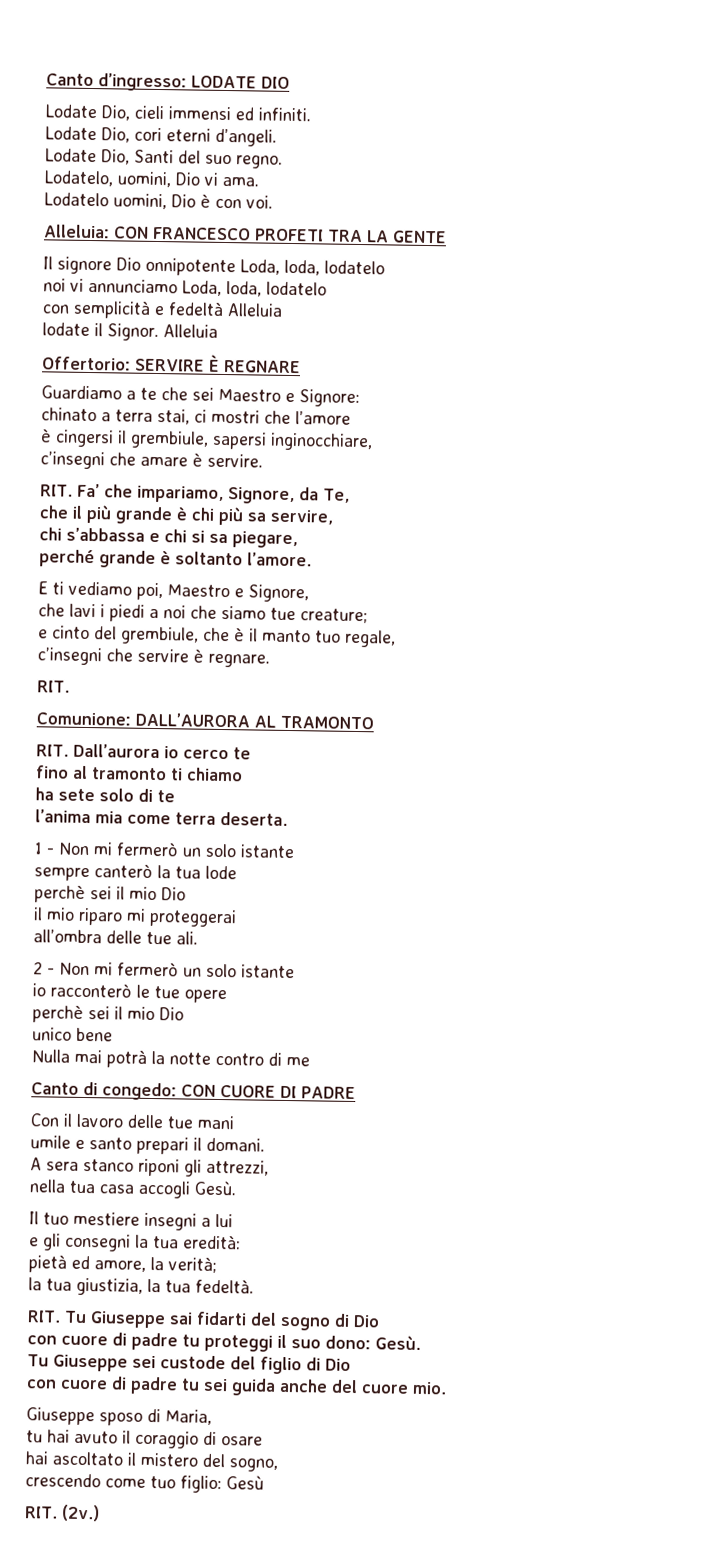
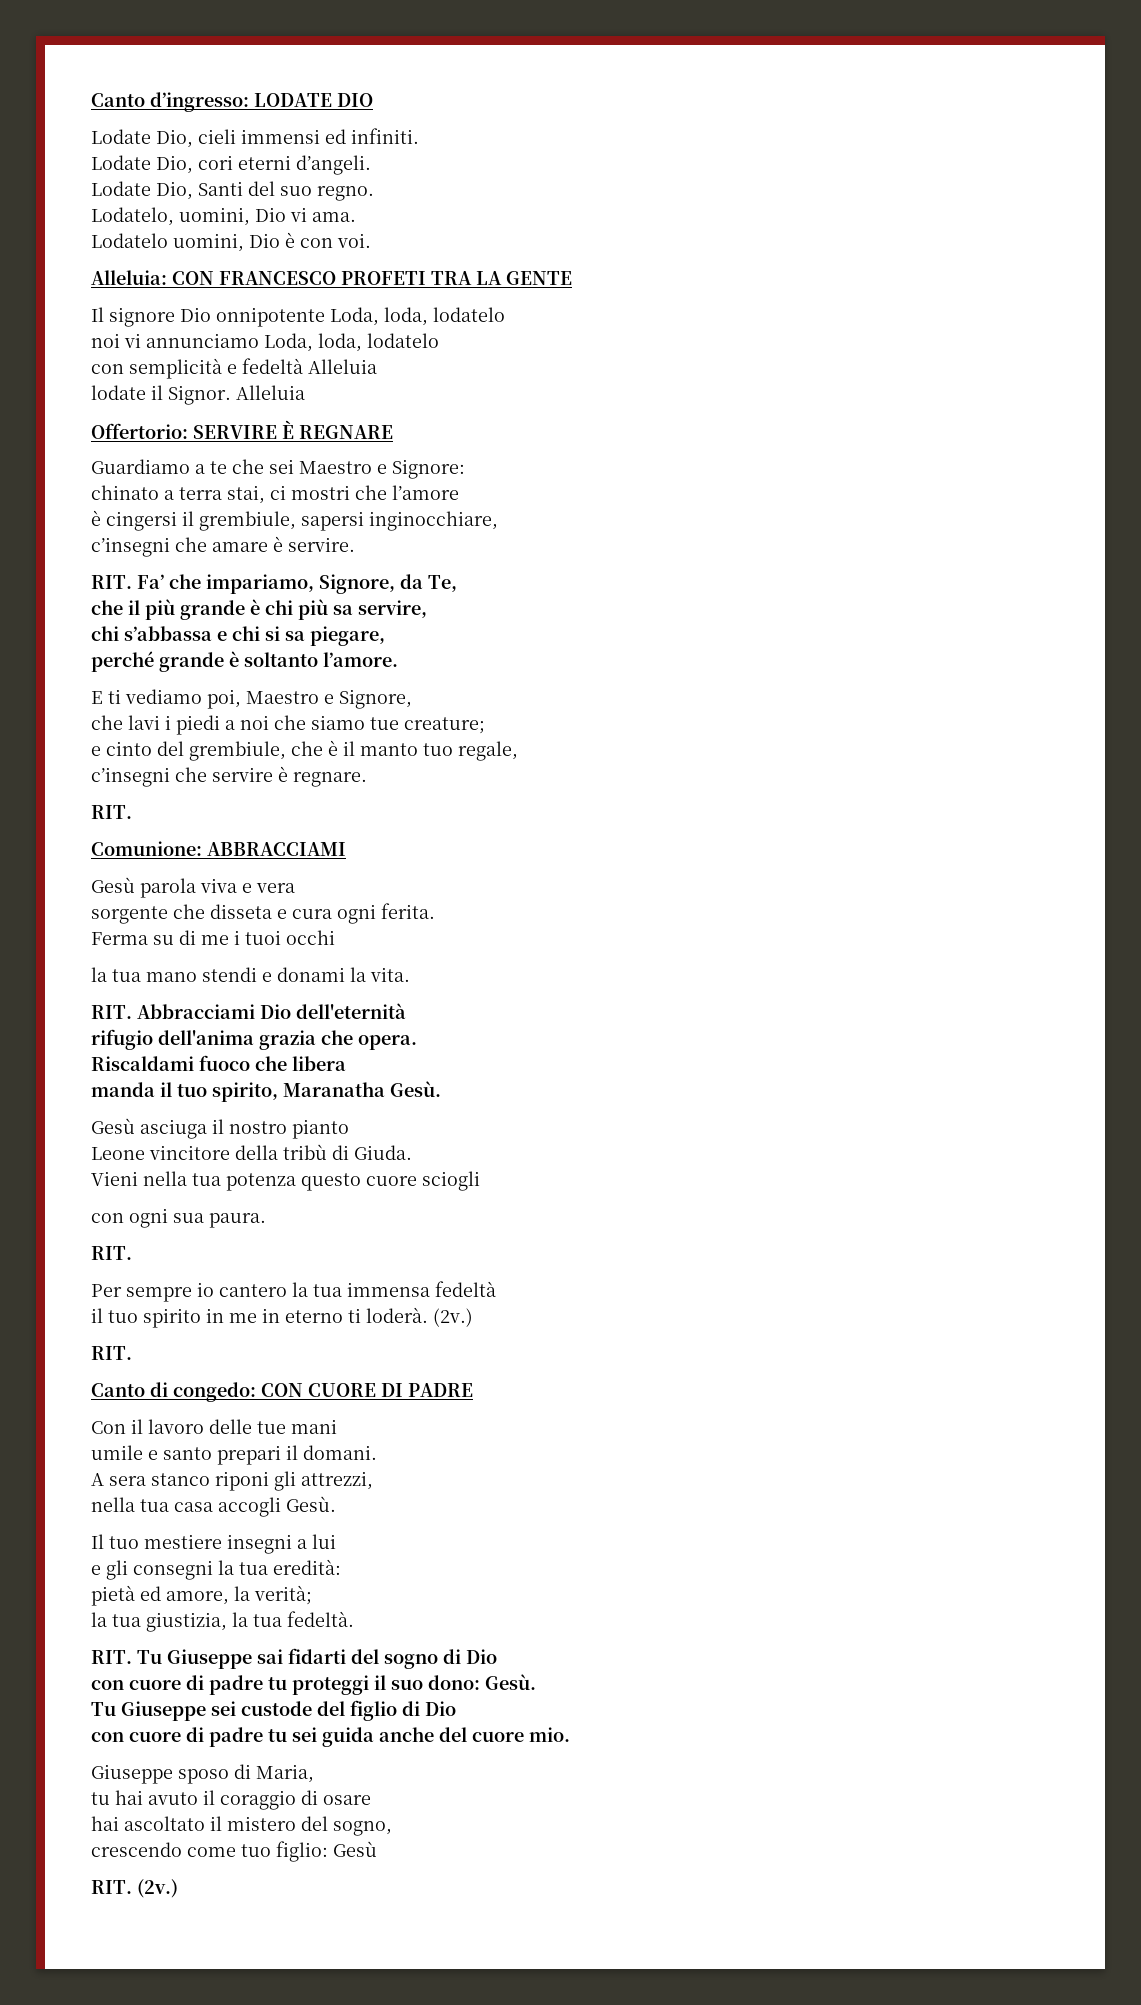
[135,712,374,730] [36,743,251,760] [35,765,243,782] [35,787,175,803] [35,809,288,826] [34,842,295,859] [34,864,237,882] [34,885,186,903] [33,907,237,928] [33,929,198,945] [33,961,295,979] [32,983,227,1004] [32,1005,184,1023] [32,1027,113,1042] [31,1049,310,1068] DALL’AURORA AL TRAMONTO // RIT. Dall’aurora io cerco te // fino al tramonto ti chiamo // ha sete solo di te // l’anima mia come terra deserta. // 1 - Non mi fermerò un solo istante // sempre canterò la tua lode // perchè sei il mio Dio // il mio riparo mi proteggerai // all’ombra delle tue ali. // 2 - Non mi fermerò un solo istante // io racconterò le tue opere // perchè sei il mio Dio // unico bene // Nulla mai potrà la notte contro di me -> [207,842,346,856] [91,877,295,898] [91,903,435,924] [91,930,335,945] [91,967,410,982] [91,1003,406,1019] [91,1029,417,1050] [91,1055,346,1071] [91,1081,441,1102] [91,1118,349,1139] [91,1144,412,1160] [91,1171,480,1191] [91,1208,266,1228] [91,1246,132,1260] [91,1281,496,1302] [91,1307,473,1328] [91,1346,132,1360] ABBRACCIAMI // Gesù parola viva e vera // sorgente che disseta e cura ogni ferita. // Ferma su di me i tuoi occhi // la tua mano stendi e donami la vita. // RIT. Abbracciami Dio dell'eternità // rifugio dell'anima grazia che opera. // Riscaldami fuoco che libera // manda il tuo spirito, Maranatha Gesù. // Gesù asciuga il nostro pianto // Leone vincitore della tribù di Giuda. // Vieni nella tua potenza questo cuore sciogli // con ogni sua paura. // RIT. // Per sempre io cantero la tua immensa fedeltà // il tuo spirito in me in eterno ti loderà. (2v.) // RIT.

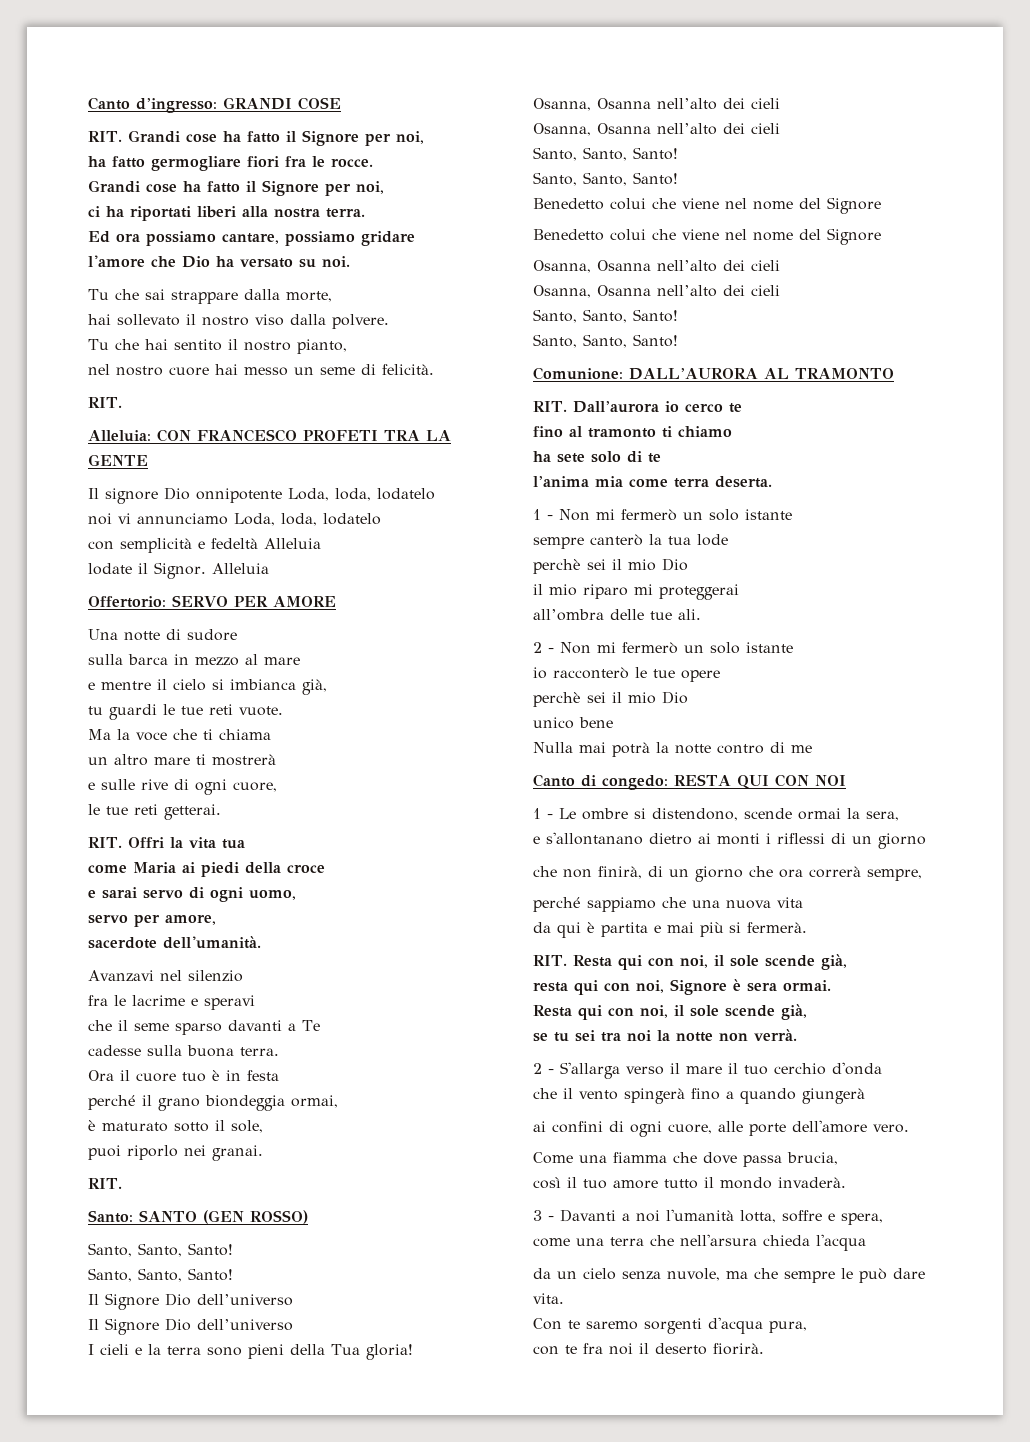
[254,93,373,107] [91,128,419,148] [91,155,371,175] [91,181,374,201] [91,207,356,226] [91,232,371,252] LODATE DIO // Lodate Dio, cieli immensi ed infiniti. // Lodate Dio, cori eterni d’angeli. // Lodate Dio, Santi del suo regno. // Lodatelo, uomini, Dio vi ama. // Lodatelo uomini, Dio è con voi. -> [223,97,341,110] [88,130,424,146] [88,156,373,171] [88,180,384,196] [88,206,365,221] [88,231,415,246] [88,255,350,268] [88,289,332,304] [88,314,389,329] [88,339,347,354] [88,364,434,376] [88,397,122,408] GRANDI COSE // RIT. Grandi cose ha fatto il Signore per noi, // ha fatto germogliare fiori fra le rocce. // Grandi cose ha fatto il Signore per noi, // ci ha riportati liberi alla nostra terra. // Ed ora possiamo cantare, possiamo gridare // l'amore che Dio ha versato su noi. // Tu che sai strappare dalla morte, // hai sollevato il nostro viso dalla polvere. // Tu che hai sentito il nostro pianto, // nel nostro cuore hai messo un seme di felicità. // RIT.
[193,420,393,439] [91,459,465,479] [91,485,459,504] [91,510,498,531] [91,536,355,557] [91,574,457,594] [91,599,427,620] [91,626,385,646] [91,651,398,672] [91,689,412,709] [91,715,485,735] [91,740,518,761] [91,766,367,787] [91,805,132,819] [91,841,346,856] [91,877,295,898] [91,903,435,924] [91,930,335,945] [91,967,410,982] [91,1003,406,1019] [91,1029,417,1050] [91,1055,346,1071] [91,1081,441,1102] [91,1118,349,1139] [91,1144,412,1160] [91,1171,480,1191] [91,1208,266,1228] [91,1246,132,1260] [91,1281,496,1302] [91,1307,473,1328] [91,1346,132,1360] [91,1382,473,1402] [91,1419,337,1434] [91,1445,377,1465] [91,1471,373,1491] [91,1496,336,1517] [91,1534,336,1554] [91,1559,341,1580] [91,1585,312,1606] [91,1611,354,1632] [91,1648,497,1669] [91,1674,536,1695] [91,1700,456,1721] [91,1727,570,1747] [91,1764,314,1784] [91,1790,371,1810] [91,1816,392,1836] [91,1841,377,1862] [91,1879,178,1898] SERVIRE È REGNARE // Guardiamo a te che sei Maestro e Signore: // chinato a terra stai, ci mostri che l’amore // è cingersi il grembiule, sapersi inginocchiare, // c’insegni che amare è servire. // RIT. Fa’ che impariamo, Signore, da Te, // che il più grande è chi più sa servire, // chi s’abbassa e chi si sa piegare, // perché grande è soltanto l’amore. // E ti vediamo poi, Maestro e Signore, // che lavi i piedi a noi che siamo tue creature; // e cinto del grembiule, che è il manto tuo regale, // c’insegni che servire è regnare. // RIT. // Comunione: ABBRACCIAMI // Gesù parola viva e vera // sorgente che disseta e cura ogni ferita. // Ferma su di me i tuoi occhi // la tua mano stendi e donami la vita. // RIT. Abbracciami Dio dell'eternità // rifugio dell'anima grazia che opera. // Riscaldami fuoco che libera // manda il tuo spirito, Maranatha Gesù. // Gesù asciuga il nostro pianto // Leone vincitore della tribù di Giuda. // Vieni nella tua potenza questo cuore sciogli // con ogni sua paura. // RIT. // Per sempre io cantero la tua immensa fedeltà // il tuo spirito in me in eterno ti loderà. (2v.) // RIT. // Canto di congedo: CON CUORE DI PADRE // Con il lavoro delle tue mani // umile e santo prepari il domani. // A sera stanco riponi gli attrezzi, // nella tua casa accogli Gesù. // Il tuo mestiere insegni a lui // e gli consegni la tua eredità: // pietà ed amore, la verità; // la tua giustizia, la tua fedeltà. // RIT. Tu Giuseppe sai fidarti del sogno di Dio // con cuore di padre tu proteggi il suo dono: Gesù. // Tu Giuseppe sei custode del figlio di Dio // con cuore di padre tu sei guida anche del cuore mio. // Giuseppe sposo di Maria, // tu hai avuto il coraggio di osare // hai ascoltato il mistero del sogno, // crescendo come tuo figlio: Gesù // RIT. (2v.) -> [172,595,336,607] [88,629,237,641] [88,654,300,666] [88,679,327,695] [88,704,283,720] [88,729,271,741] [88,754,276,766] [88,779,277,795] [88,804,221,820] [88,837,245,849] [88,862,325,877] [88,887,296,902] [88,914,216,927] [88,936,261,949] [88,970,243,982] [88,995,255,1010] [88,1020,320,1035] [88,1045,279,1057] [88,1070,279,1082] [88,1095,338,1111] [88,1120,263,1133] [88,1145,263,1161] [88,1178,122,1189] [88,1210,308,1224] [88,1243,233,1257] [88,1268,233,1282] [88,1293,293,1310] [88,1318,293,1335] [88,1344,413,1360] [533,98,780,111] [533,123,780,136] [533,147,678,161] [533,172,678,186] [533,197,881,214] [533,228,881,245] [533,260,780,273] [533,285,780,298] [533,309,678,323] [533,334,678,348] [533,367,894,380] [533,401,742,413] [533,426,732,438] [533,451,661,463] [533,476,772,488] [533,509,792,521] [533,534,728,549] [533,558,688,574] [533,584,739,600] [533,609,701,621] [533,642,793,654] [533,667,720,682] [533,691,688,707] [533,717,613,729] [533,742,812,757] [533,774,846,790] [533,808,899,821] [533,832,926,849] [533,866,922,882] [533,897,803,912] [533,922,807,938] [533,954,847,970] [533,979,831,995] [533,1004,807,1020] [533,1029,797,1042] [533,1062,882,1079] [533,1088,865,1104] [533,1120,909,1137] [533,1152,838,1167] [533,1177,846,1189] [533,1209,883,1225] [533,1234,866,1251] [533,1268,925,1283] [533,1293,564,1304] [533,1317,807,1334] [533,1343,764,1355] SERVO PER AMORE // Una notte di sudore // sulla barca in mezzo al mare // e mentre il cielo si imbianca già, // tu guardi le tue reti vuote. // Ma la voce che ti chiama // un altro mare ti mostrerà // e sulle rive di ogni cuore, // le tue reti getterai. // RIT. Offri la vita tua // come Maria ai piedi della croce // e sarai servo di ogni uomo, // servo per amore, // sacerdote dell'umanità. // Avanzavi nel silenzio // fra le lacrime e speravi // che il seme sparso davanti a Te // cadesse sulla buona terra. // Ora il cuore tuo è in festa // perché il grano biondeggia ormai, // è maturato sotto il sole, // puoi riporlo nei granai. // RIT. // Santo: SANTO (GEN ROSSO) // Santo, Santo, Santo! // Santo, Santo, Santo! // Il Signore Dio dell’universo // Il Signore Dio dell’universo // I cieli e la terra sono pieni della Tua gloria! // Osanna, Osanna nell’alto dei cieli // Osanna, Osanna nell’alto dei cieli // Santo, Santo, Santo! // Santo, Santo, Santo! // Benedetto colui che viene nel nome del Signore // Benedetto colui che viene nel nome del Signore // Osanna, Osanna nell’alto dei cieli // Osanna, Osanna nell’alto dei cieli // Santo, Santo, Santo! // Santo, Santo, Santo! // Comunione: DALL’AURORA AL TRAMONTO // RIT. Dall’aurora io cerco te // fino al tramonto ti chiamo // ha sete solo di te // l’anima mia come terra deserta. // 1 - Non mi fermerò un solo istante // sempre canterò la tua lode // perchè sei il mio Dio // il mio riparo mi proteggerai // all’ombra delle tue ali. // 2 - Non mi fermerò un solo istante // io racconterò le tue opere // perchè sei il mio Dio // unico bene // Nulla mai potrà la notte contro di me // Canto di congedo: RESTA QUI CON NOI // 1 - Le ombre si distendono, scende ormai la sera, // e s'allontanano dietro ai monti i riflessi di un giorno // che non finirà, di un giorno che ora correrà sempre, // perché sappiamo che una nuova vita // da qui è partita e mai più si fermerà. // RIT. Resta qui con noi, il sole scende già, // resta qui con noi, Signore è sera ormai. // Resta qui con noi, il sole scende già, // se tu sei tra noi la notte non verrà. // 2 - S'allarga verso il mare il tuo cerchio d'onda // che il vento spingerà fino a quando giungerà // ai confini di ogni cuore, alle porte dell'amore vero. // Come una fiamma che dove passa brucia, // così il tuo amore tutto il mondo invaderà. // 3 - Davanti a noi l'umanità lotta, soffre e spera, // come una terra che nell'arsura chieda l'acqua // da un cielo senza nuvole, ma che sempre le può dare vita. // Con te saremo sorgenti d'acqua pura, // con te fra noi il deserto fiorirà.

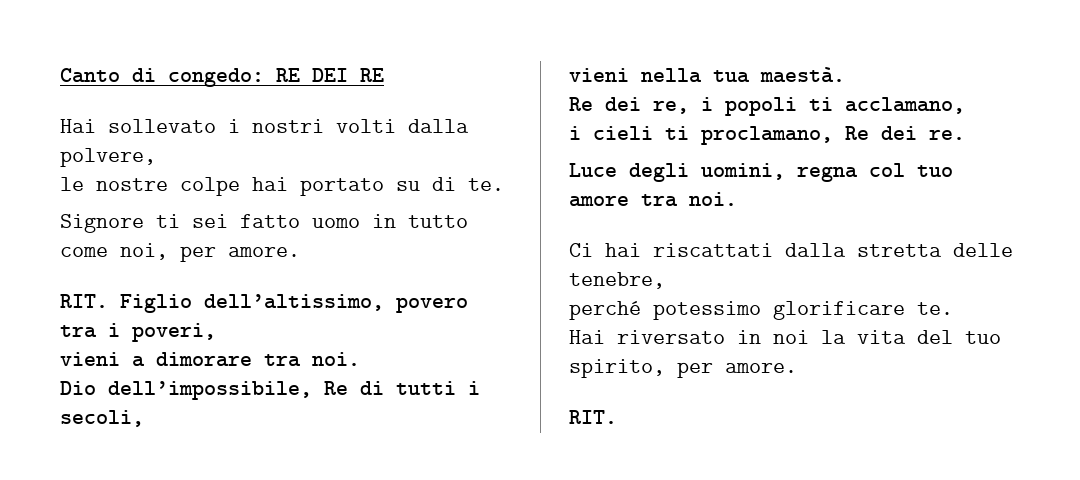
[88,97,341,113] [88,130,424,146] [88,156,373,171] [88,180,384,196] [88,206,365,221] [88,231,415,246] [88,255,350,268] [88,289,332,304] [88,314,389,329] [88,339,347,354] [88,364,434,376] [88,397,122,408] [88,429,451,442] [88,454,148,466] [88,487,435,504] [88,513,381,526] [88,538,321,553] [88,562,269,579] [88,595,336,608] [88,629,237,641] [88,654,300,666] [88,679,327,695] [88,704,283,720] [88,729,271,741] [88,754,276,766] [88,779,277,795] [88,804,221,820] [88,837,245,849] [88,862,325,877] [88,887,296,902] [88,914,216,927] [88,936,261,949] [88,970,243,982] [88,995,255,1010] [88,1020,320,1035] [88,1045,279,1057] [88,1070,279,1082] [88,1095,338,1111] [88,1120,263,1133] [88,1145,263,1161] [88,1178,122,1189] [88,1210,308,1224] [88,1243,233,1257] [88,1268,233,1282] [88,1293,293,1310] [88,1318,293,1335] [88,1344,413,1360] [533,98,780,111] [533,123,780,136] [533,147,678,161] [533,172,678,186] [533,197,881,214] [533,228,881,245] [533,260,780,273] [533,285,780,298] [533,309,678,323] [533,334,678,348] [533,367,894,380] [533,401,742,413] [533,426,732,438] [533,451,661,463] [533,476,772,488] [533,509,792,521] [533,534,728,549] [533,558,688,574] [533,584,739,600] [533,609,701,621] [533,642,793,654] [533,667,720,682] [533,691,688,707] [533,717,613,729] [533,742,812,757] [533,774,846,790] [533,808,899,821] [533,832,926,849] [533,866,922,882] [533,897,803,912] [533,922,807,938] [533,954,847,970] [533,979,831,995] [533,1004,807,1020] [533,1029,797,1042] [533,1062,882,1079] [533,1088,865,1104] [533,1120,909,1137] [533,1152,838,1167] [533,1177,846,1189] [533,1209,883,1225] [533,1234,866,1251] [533,1268,925,1283] [533,1293,564,1304] [533,1317,807,1334] [533,1343,764,1355] Canto d’ingresso: GRANDI COSE // RIT. Grandi cose ha fatto il Signore per noi, // ha fatto germogliare fiori fra le rocce. // Grandi cose ha fatto il Signore per noi, // ci ha riportati liberi alla nostra terra. // Ed ora possiamo cantare, possiamo gridare // l'amore che Dio ha versato su noi. // Tu che sai strappare dalla morte, // hai sollevato il nostro viso dalla polvere. // Tu che hai sentito il nostro pianto, // nel nostro cuore hai messo un seme di felicità. // RIT. // Alleluia: CON FRANCESCO PROFETI TRA LA GENTE // Il signore Dio onnipotente Loda, loda, lodatelo // noi vi annunciamo Loda, loda, lodatelo // con semplicità e fedeltà Alleluia // lodate il Signor. Alleluia // Offertorio: SERVO PER AMORE // Una notte di sudore // sulla barca in mezzo al mare // e mentre il cielo si imbianca già, // tu guardi le tue reti vuote. // Ma la voce che ti chiama // un altro mare ti mostrerà // e sulle rive di ogni cuore, // le tue reti getterai. // RIT. Offri la vita tua // come Maria ai piedi della croce // e sarai servo di ogni uomo, // servo per amore, // sacerdote dell'umanità. // Avanzavi nel silenzio // fra le lacrime e speravi // che il seme sparso davanti a Te // cadesse sulla buona terra. // Ora il cuore tuo è in festa // perché il grano biondeggia ormai, // è maturato sotto il sole, // puoi riporlo nei granai. // RIT. // Santo: SANTO (GEN ROSSO) // Santo, Santo, Santo! // Santo, Santo, Santo! // Il Signore Dio dell’universo // Il Signore Dio dell’universo // I cieli e la terra sono pieni della Tua gloria! // Osanna, Osanna nell’alto dei cieli // Osanna, Osanna nell’alto dei cieli // Santo, Santo, Santo! // Santo, Santo, Santo! // Benedetto colui che viene nel nome del Signore // Benedetto colui che viene nel nome del Signore // Osanna, Osanna nell’alto dei cieli // Osanna, Osanna nell’alto dei cieli // Santo, Santo, Santo! // Santo, Santo, Santo! // Comunione: DALL’AURORA AL TRAMONTO // RIT. Dall’aurora io cerco te // fino al tramonto ti chiamo // ha sete solo di te // l’anima mia come terra deserta. // 1 - Non mi fermerò un solo istante // sempre canterò la tua lode // perchè sei il mio Dio // il mio riparo mi proteggerai // all’ombra delle tue ali. // 2 - Non mi fermerò un solo istante // io racconterò le tue opere // perchè sei il mio Dio // unico bene // Nulla mai potrà la notte contro di me // Canto di congedo: RESTA QUI CON NOI // 1 - Le ombre si distendono, scende ormai la sera, // e s'allontanano dietro ai monti i riflessi di un giorno // che non finirà, di un giorno che ora correrà sempre, // perché sappiamo che una nuova vita // da qui è partita e mai più si fermerà. // RIT. Resta qui con noi, il sole scende già, // resta qui con noi, Signore è sera ormai. // Resta qui con noi, il sole scende già, // se tu sei tra noi la notte non verrà. // 2 - S'allarga verso il mare il tuo cerchio d'onda // che il vento spingerà fino a quando giungerà // ai confini di ogni cuore, alle porte dell'amore vero. // Come una fiamma che dove passa brucia, // così il tuo amore tutto il mondo invaderà. // 3 - Davanti a noi l'umanità lotta, soffre e spera, // come una terra che nell'arsura chieda l'acqua // da un cielo senza nuvole, ma che sempre le può dare vita. // Con te saremo sorgenti d'acqua pura, // con te fra noi il deserto fiorirà. -> [60,68,384,87] [60,119,469,133] [60,148,156,167] [60,177,504,196] [60,214,468,233] [60,243,300,262] [60,294,468,313] [60,323,216,342] [60,352,360,367] [60,381,480,400] [60,410,144,427] [569,67,845,83] [569,97,965,116] [569,126,965,145] [569,163,953,182] [569,192,737,207] [569,243,1013,257] [569,272,665,289] [569,301,953,320] [569,330,1001,344] [569,359,797,378] [569,410,617,424] Canto di congedo: RE DEI RE // Hai sollevato i nostri volti dalla polvere, // le nostre colpe hai portato su di te. // Signore ti sei fatto uomo in tutto come noi, per amore. // RIT. Figlio dell’altissimo, povero tra i poveri, // vieni a dimorare tra noi. // Dio dell’impossibile, Re di tutti i secoli, // vieni nella tua maestà. // Re dei re, i popoli ti acclamano, // i cieli ti proclamano, Re dei re. // Luce degli uomini, regna col tuo amore tra noi. // Ci hai riscattati dalla stretta delle tenebre, // perché potessimo glorificare te. // Hai riversato in noi la vita del tuo spirito, per amore. // RIT.

